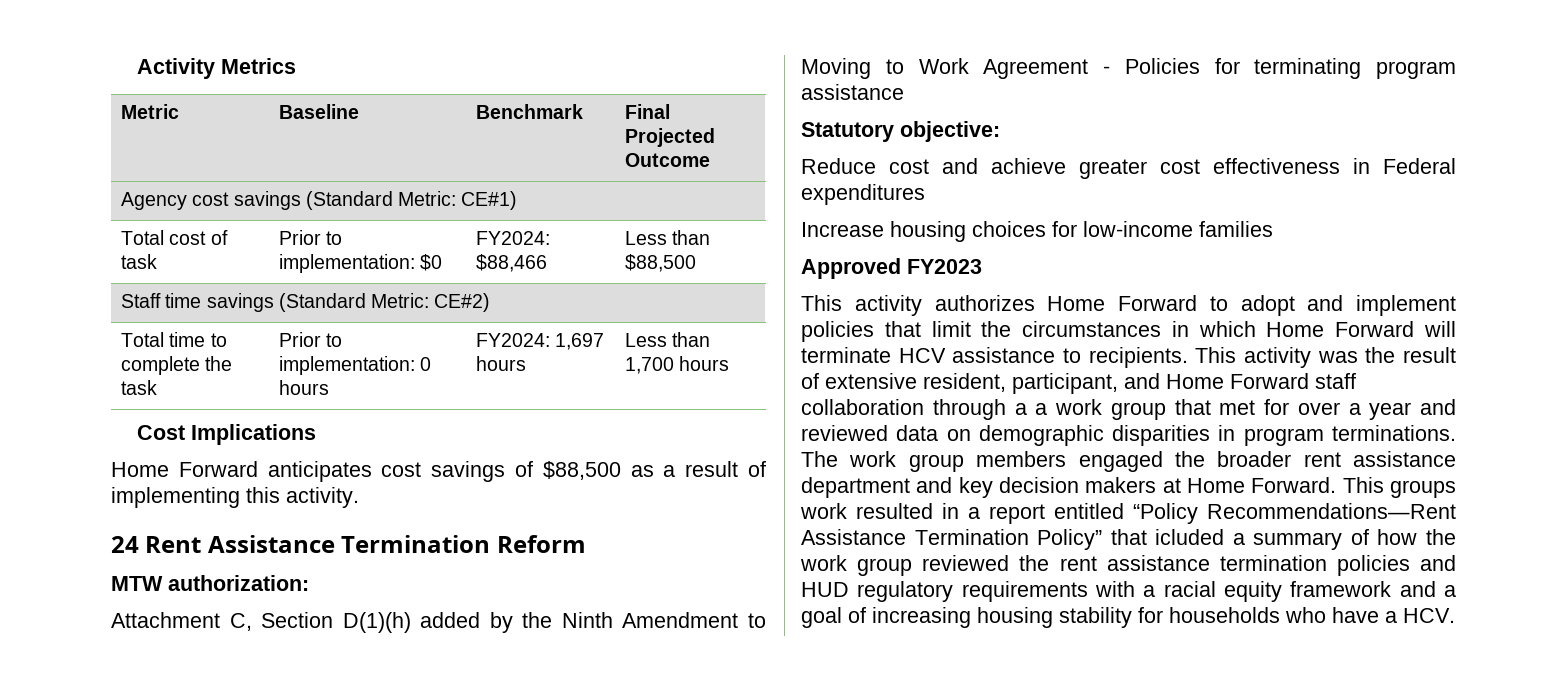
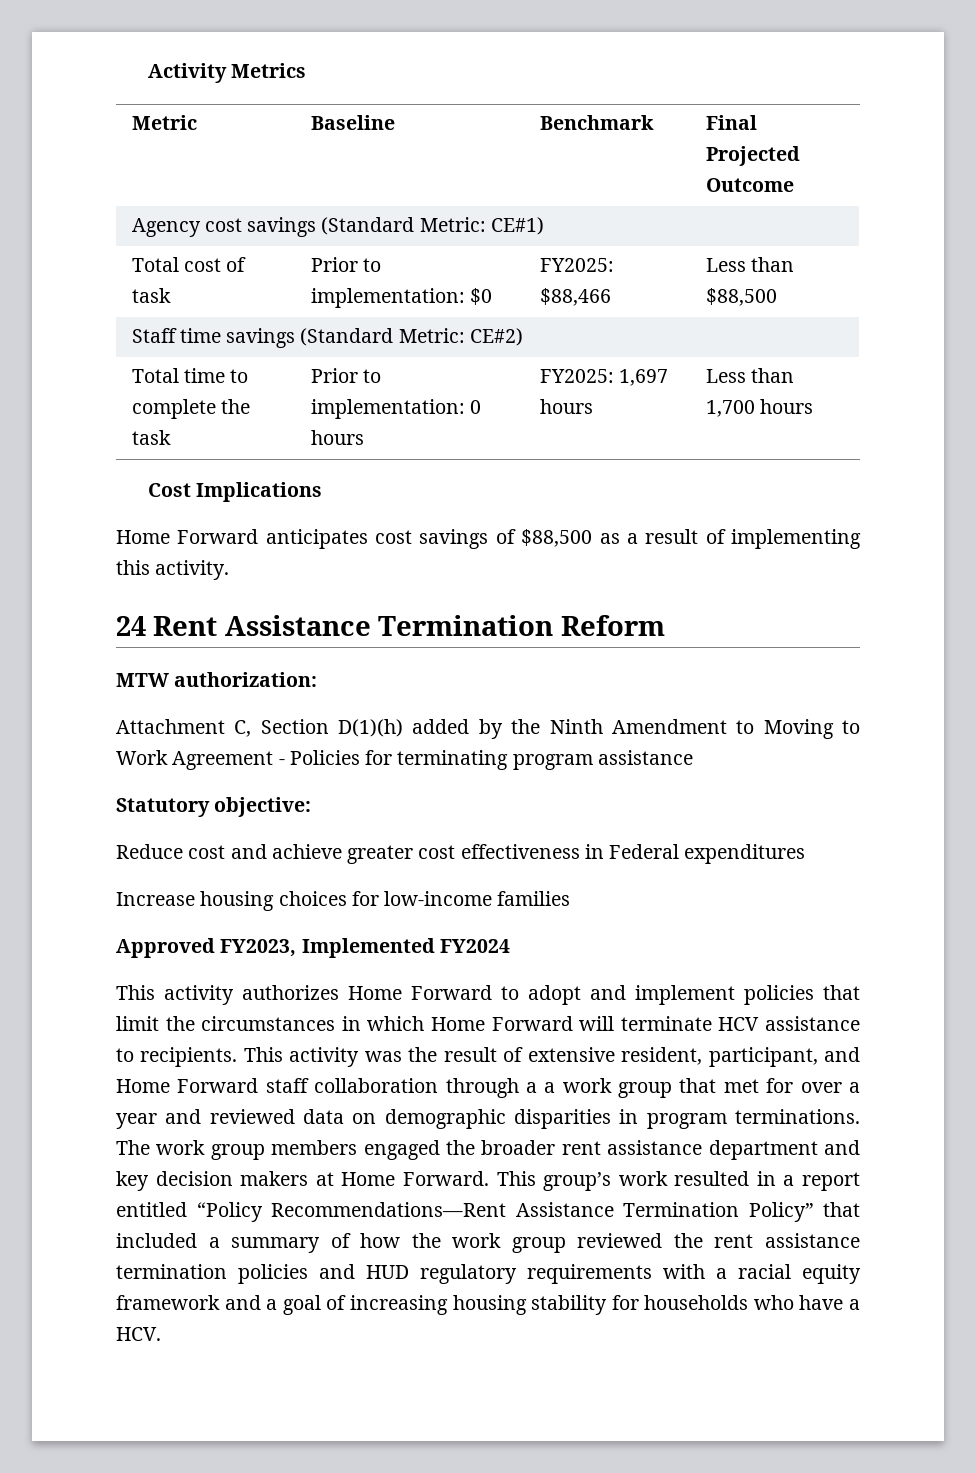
[476,231,551,245] FY2024: -> [539,258,614,272] FY2025:
[476,333,551,347] FY2024: -> [539,369,614,383] FY2025:
[907,259,982,274] FY2023 -> [220,938,510,958] FY2023, Implemented FY2024
[1390,480,1456,498] groups -> [543,1172,612,1191] group’s
[1155,529,1225,545] icluded -> [116,1233,197,1248] included

